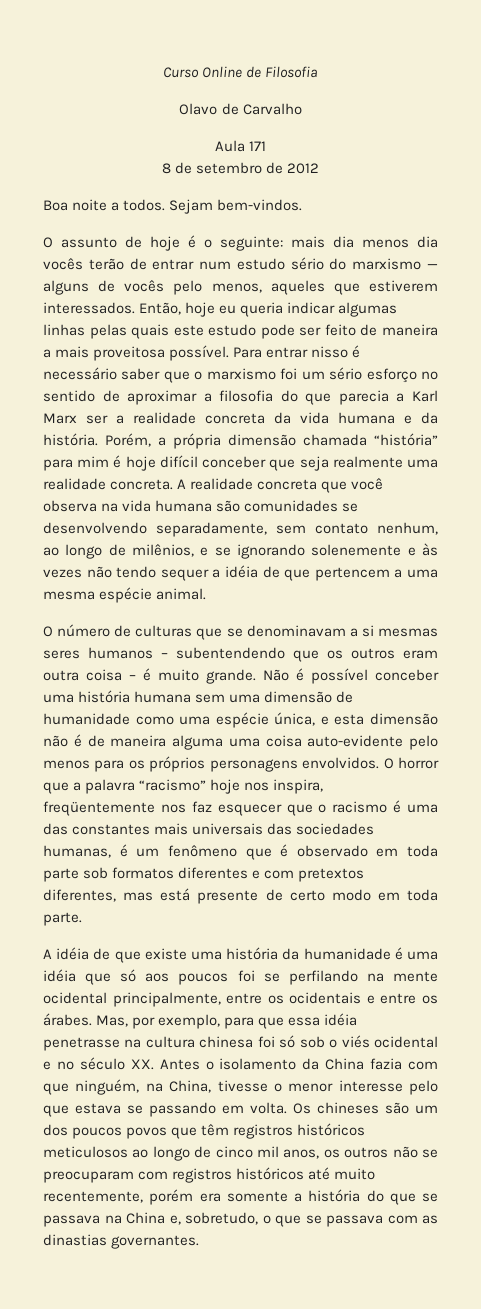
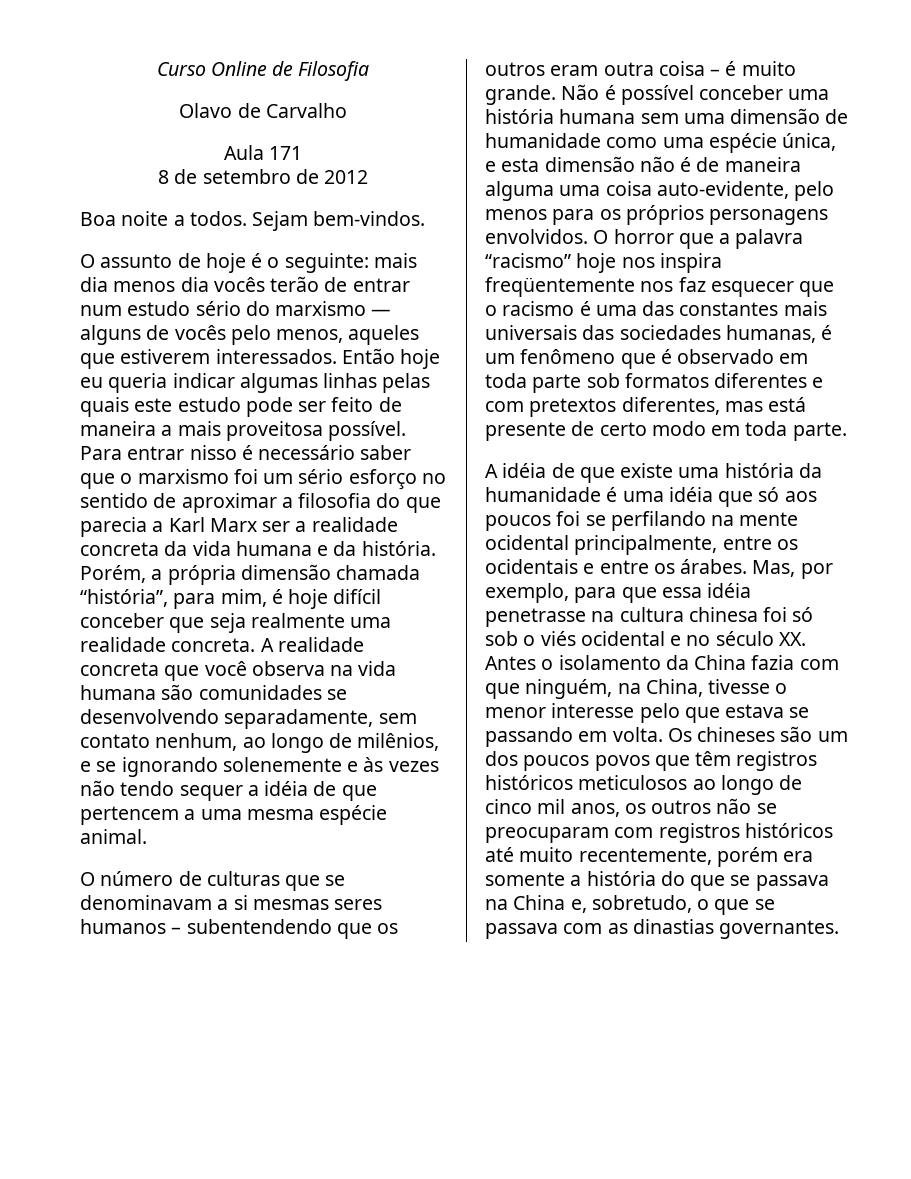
[139,302,182,315] Então, -> [341,348,395,364] Então
[374,433,438,446] [43,456,110,471] “história” para mim -> [80,589,267,609] “história”, para mim,
[307,735,404,747] auto-evidente -> [656,181,789,199] auto-evidente,
[273,779,324,794] inspira, -> [659,253,722,273] inspira

